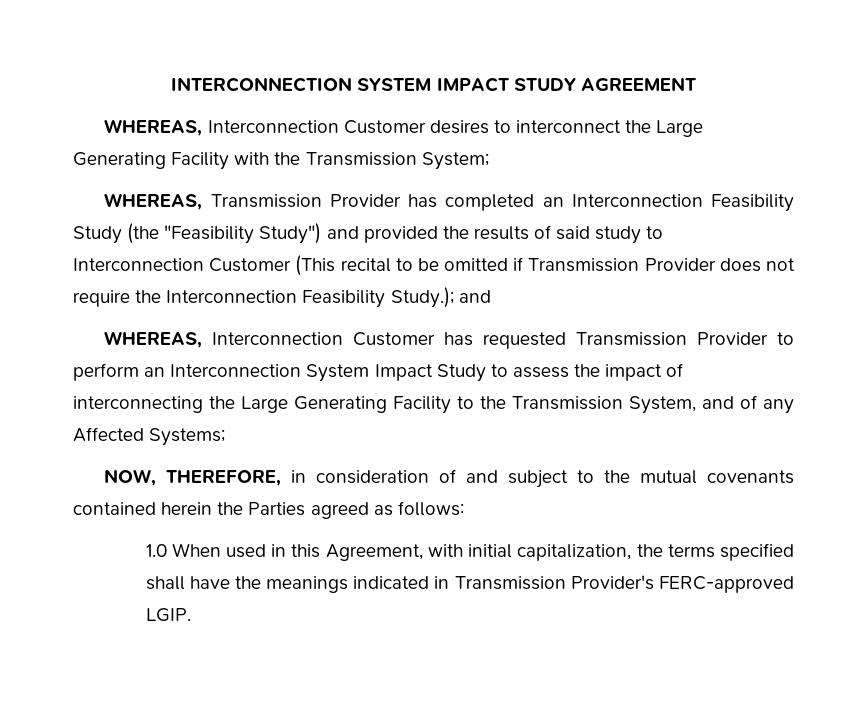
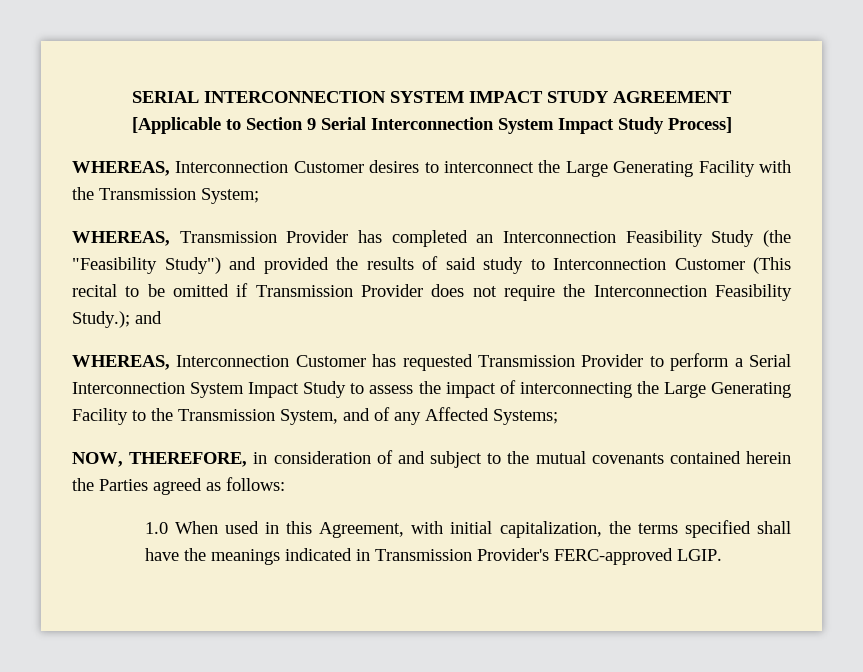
(171, 84) none -> [132,91,199,103] SERIAL
(696, 84) none -> [131,117,732,134] // [Applicable to Section 9 Serial Interconnection System Impact Study Process]
[144,367,166,377] an -> [734,354,791,367] a Serial

